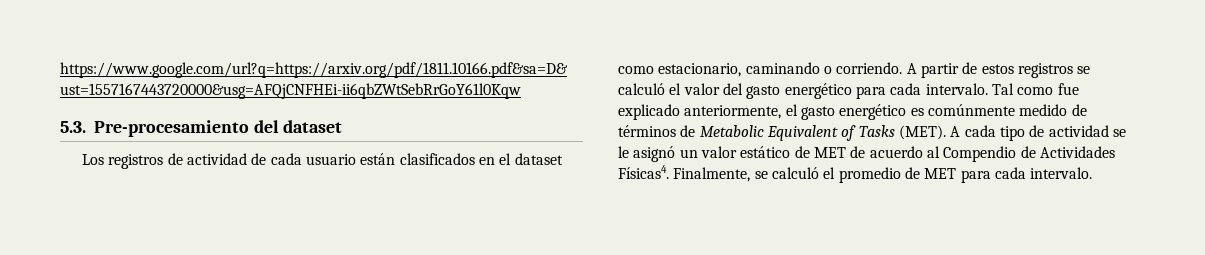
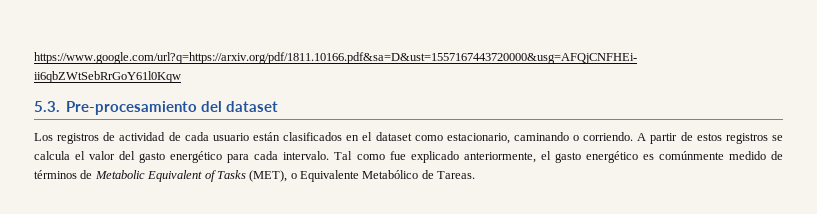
[618,83,665,95] calculó -> [34,151,70,160] calcula
[898,125,1126,141] [618,146,1115,162] [618,165,1093,183] (MET). A cada tipo de actividad se le asignó un valor estático de MET de acuerdo al Compendio de Actividades Físicas4. Finalmente, se calculó el promedio de MET para cada intervalo. -> [249,170,476,182] (MET), o Equivalente Metabólico de Tareas.

